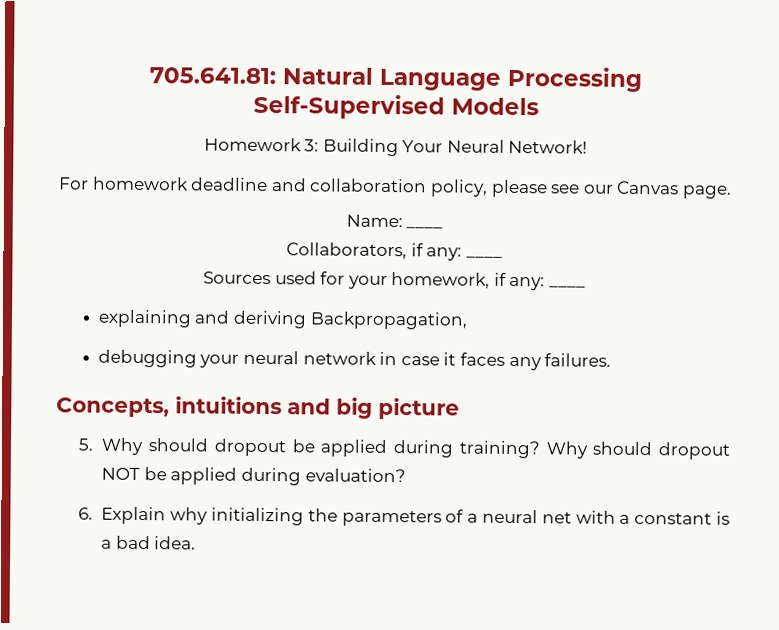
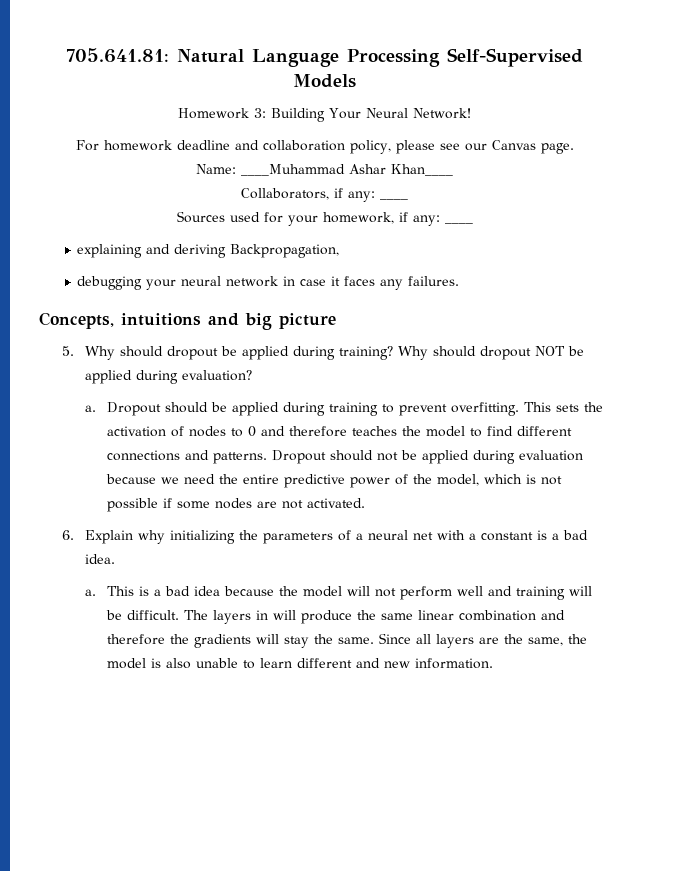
[406,227,444,229] ____ -> [241,164,453,176] ____Muhammad Ashar Khan____
(406, 475) none -> [84,402,604,416] [107,426,573,437] [107,450,584,464] [106,474,563,488] [107,498,366,512] // a. Dropout should be applied during training to prevent overfitting. This sets the activation of nodes to 0 and therefore teaches the model to find different connections and patterns. Dropout should not be applied during evaluation because we need the entire predictive power of the model, which is not possible if some nodes are not activated.
(197, 543) none -> [84,586,593,600] [106,610,566,624] [107,633,588,648] [107,658,494,669] // a. This is a bad idea because the model will not perform well and training will be difficult. The layers in will produce the same linear combination and therefore the gradients will stay the same. Since all layers are the same, the model is also unable to learn different and new information.

